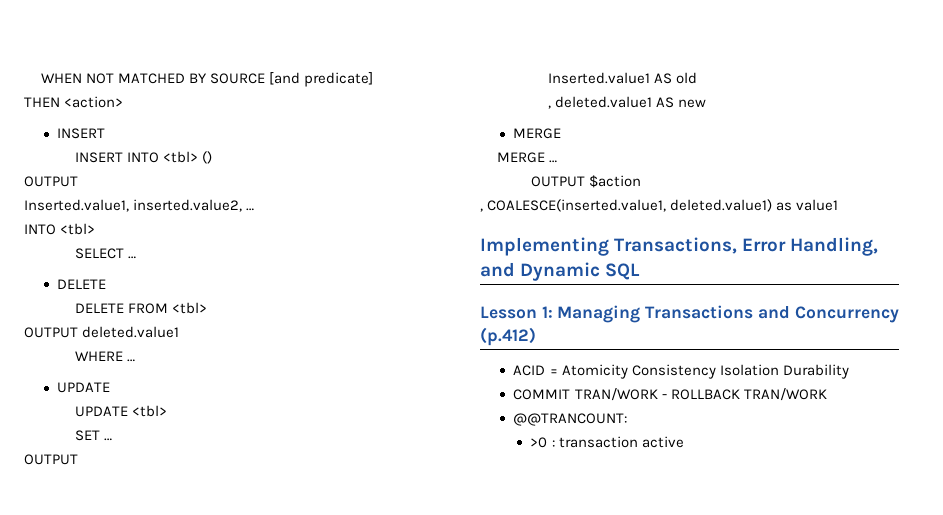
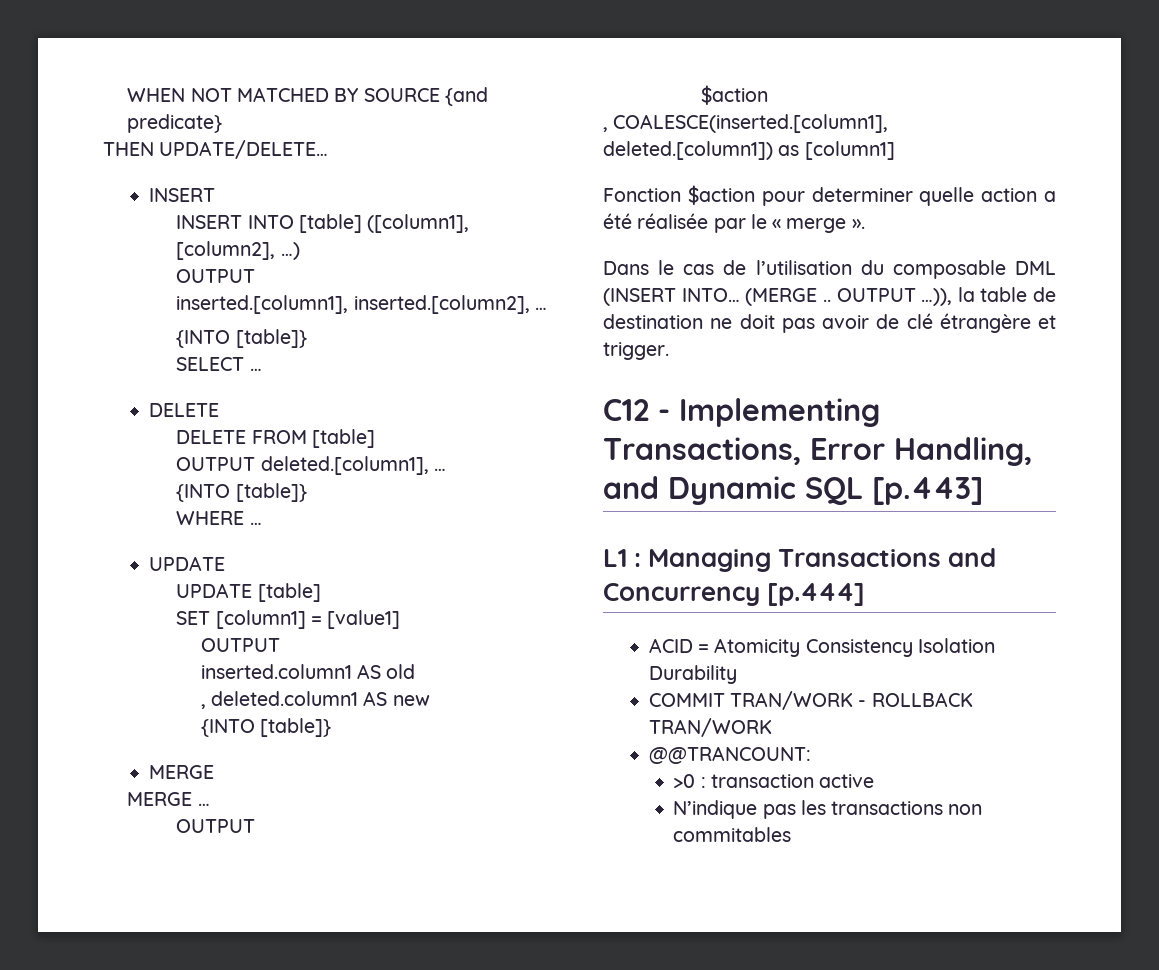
[269,72,374,87] [and predicate] -> [444,87,488,106] [127,114,223,133] {and predicate}
[64,96,124,108] <action> -> [159,140,329,159] UPDATE/DELETE…
[163,151,213,164] [24,176,78,187] [24,199,255,212] [24,223,96,235] <tbl> () // OUTPUT // Inserted.value1, inserted.value2, … // INTO <tbl> -> [298,214,470,233] [176,241,300,260] [176,269,256,283] [176,295,547,314] [176,329,307,348] [table] ([column1], [column2], …) // OUTPUT // inserted.[column1], inserted.[column2], … // {INTO [table]}
[172,302,208,314] [24,326,180,338] <tbl> // OUTPUT deleted.value1 -> [311,429,375,448] [176,456,446,475] [176,483,307,502] [table] // OUTPUT deleted.[column1], … // {INTO [table]}
[132,405,168,417] <tbl> -> [257,583,321,602] [table]
[104,438,113,441] [24,454,78,465] [547,72,650,84] … // OUTPUT // Inserted.value1 -> [215,610,401,629] [200,638,280,652] [200,664,352,679] [column1] = [value1] // OUTPUT // inserted.column1
[555,96,653,108] deleted.value1 -> [211,691,359,706] deleted.column1
(707, 103) none -> [200,718,332,737] // {INTO [table]}
(585, 181) none -> (256, 826) //
[487,199,839,212] COALESCE(inserted.value1, deleted.value1) as value1 // -> [613,114,889,133] [603,141,895,160] [603,185,1056,206] [603,213,865,233] [603,260,1056,279] [603,287,1056,306] [603,313,1056,333] [603,342,669,360] [603,399,670,421] COALESCE(inserted.[column1], deleted.[column1]) as [column1] // Fonction $action pour determiner quelle action a été réalisée par le « merge ». // Dans le cas de l’utilisation du composable DML (INSERT INTO… (MERGE .. OUTPUT …)), la table de destination ne doit pas avoir de clé étrangère et trigger. // C12 -
[480,306,553,319] // Lesson 1: -> [872,477,983,505] [603,549,642,567] [p.443] // L1 :
[480,327,536,346] (p.412) -> [767,583,866,606] [p.444]
(684, 442) none -> [673,800,983,819] [673,827,792,842] // N’indique pas les transactions non commitables

